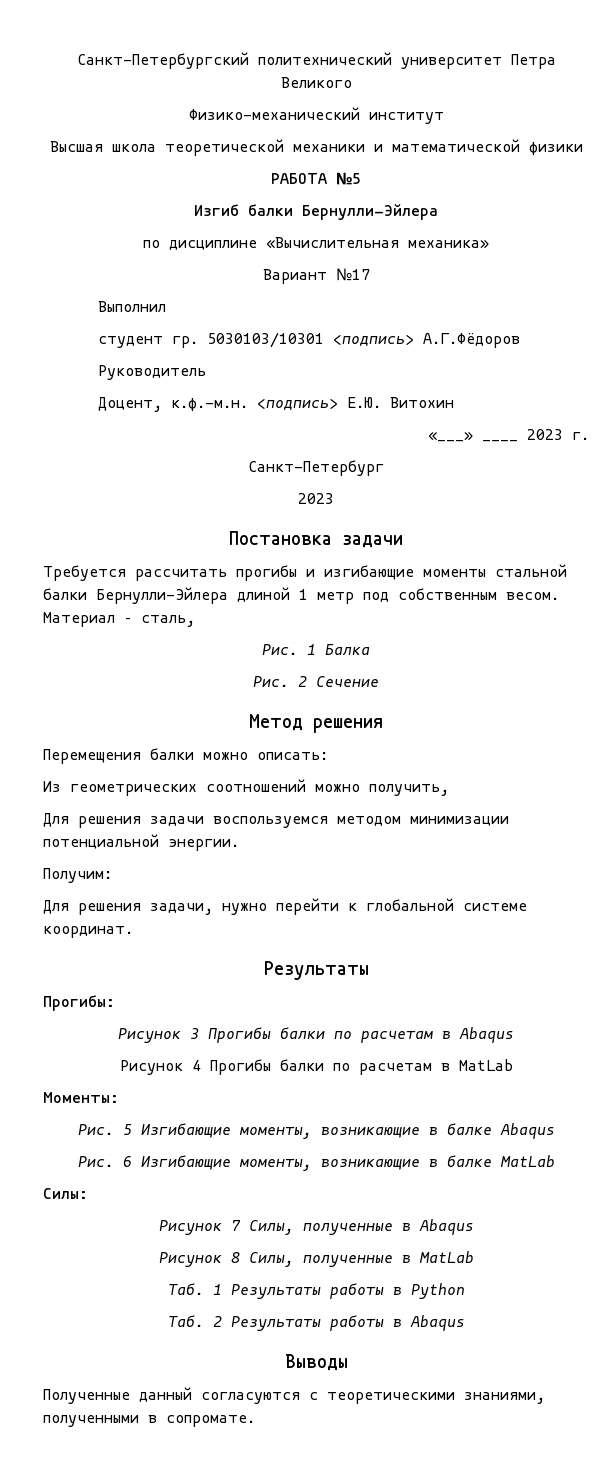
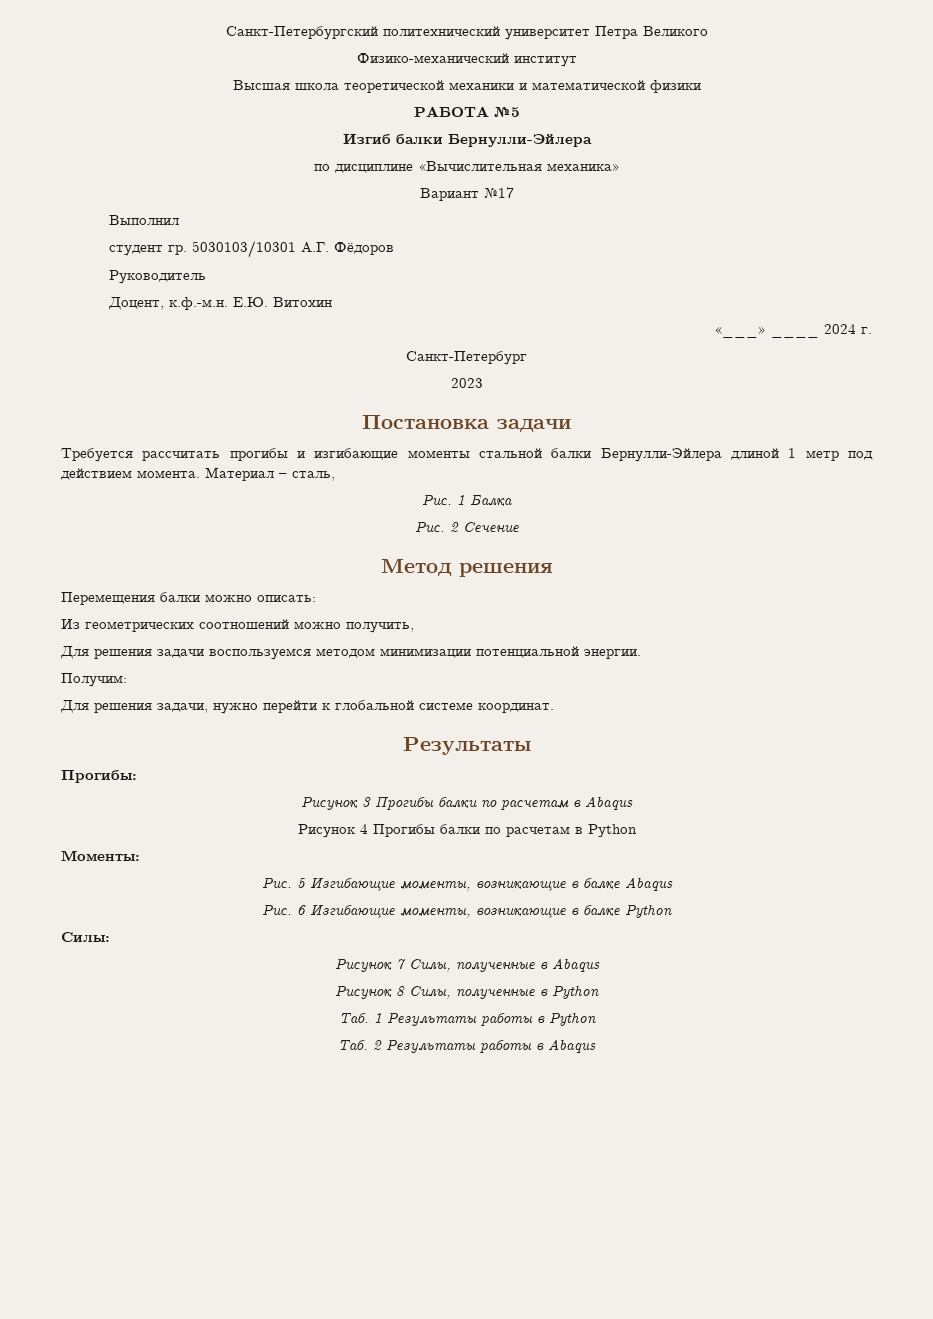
[332,333,520,348] <подпись> А.Г.Фёдоров -> [300,242,394,255] А.Г. Фёдоров
[256,398,338,410] <подпись> -> (228, 303) none
[527,429,563,440] 2023 -> [824,324,856,334] 2024
[398,588,559,600] собственным весом. -> [61,468,200,480] действием момента.
[458,1059,513,1071] MatLab -> [587,824,637,837] Python
[499,1155,555,1167] MatLab -> [625,904,672,918] Python
[418,1251,474,1263] MatLab -> [552,985,599,999] Python
[284,1354,348,1371] [43,1387,545,1404] [43,1415,255,1427] // Выводы // Полученные данный согласуются с теоретическими знаниями, полученными в сопромате. -> (596, 1046) none

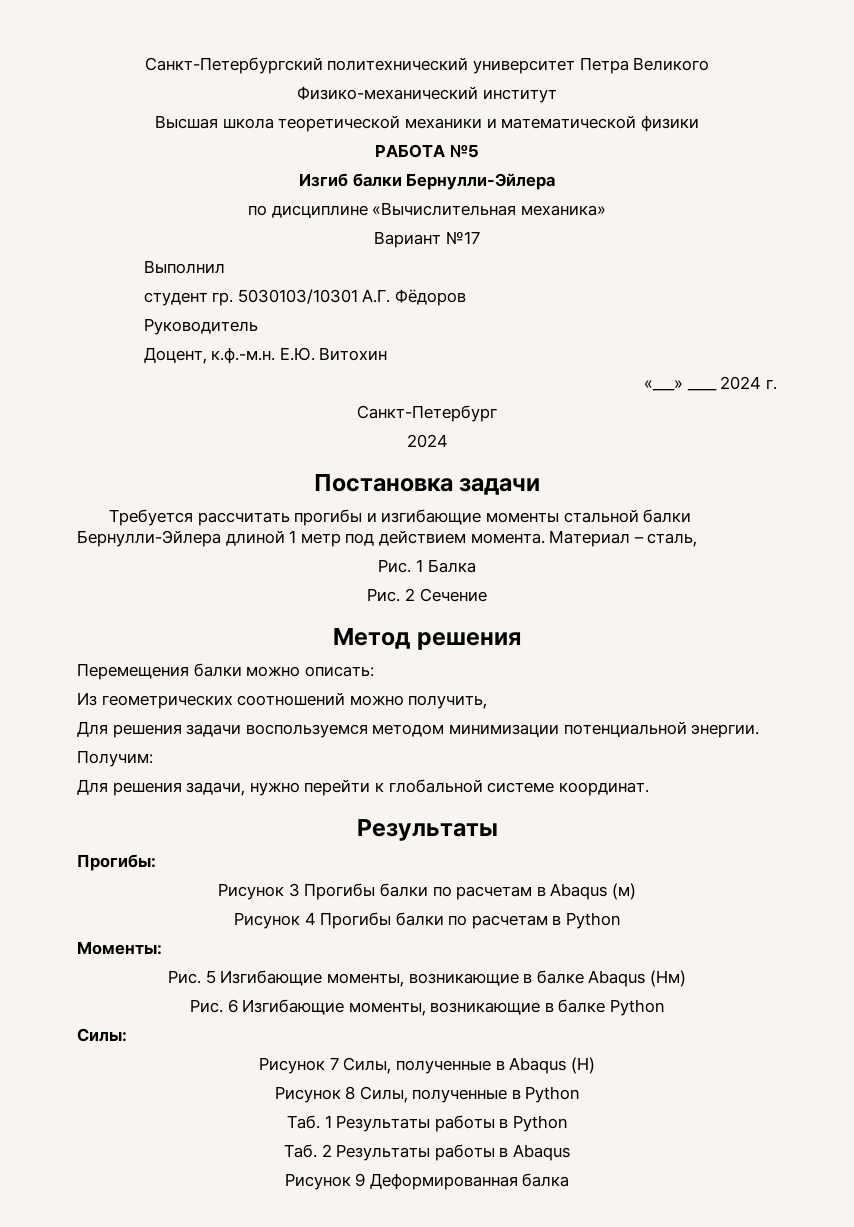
[450,378,483,388] 2023 -> [406,434,448,448] 2024
(633, 803) none -> [611,883,636,900] (м)
(673, 884) none -> [649,970,686,987] (Нм)
(600, 965) none -> [570,1057,595,1074] (Н)
(596, 1046) none -> [284,1173,570,1190] // Рисунок 9 Деформированная балка

